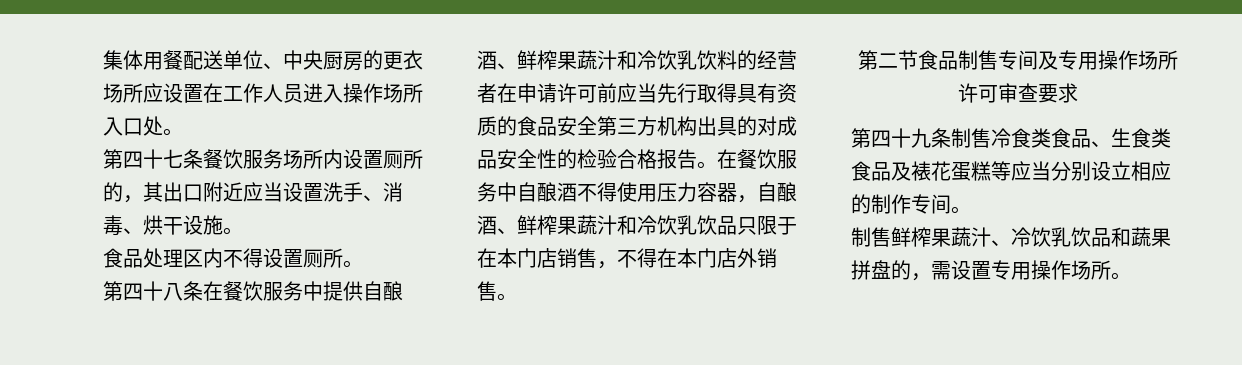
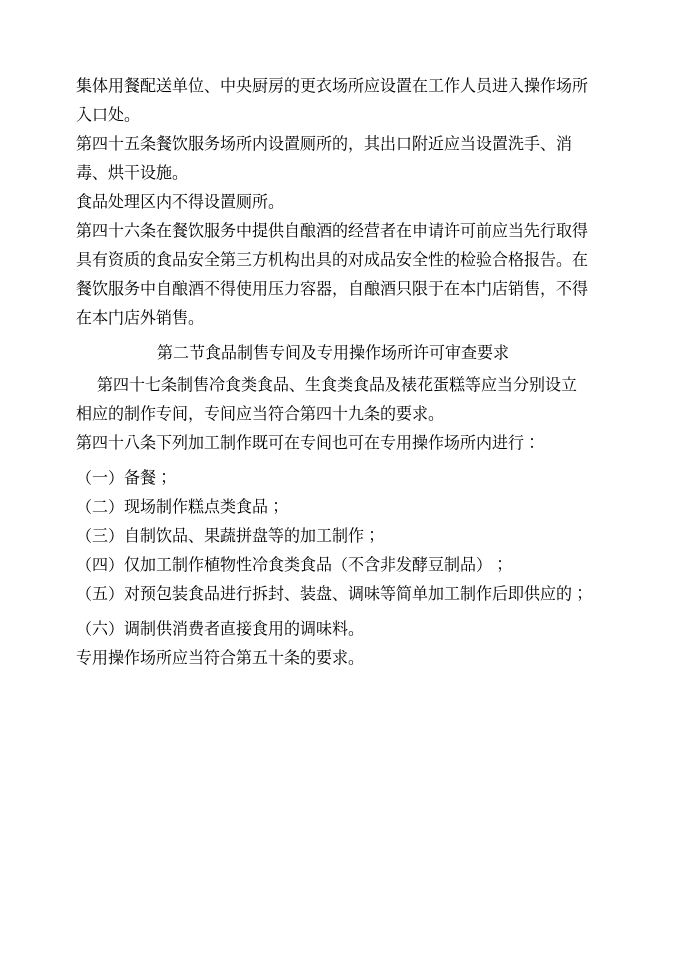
[163,149,183,168] 七 -> [124,135,140,150] 五
[163,283,183,301] 八 -> [124,222,141,238] 六
[497,50,737,70] 、鲜榨果蔬汁和冷饮乳饮料 -> (332, 230) none
[497,215,737,235] 、鲜榨果蔬汁和冷饮乳饮品 -> (396, 288) none
[911,128,931,148] 九 -> [145,376,162,391] 七
[951,206,971,214] [851,227,1171,247] [851,260,1111,281] 。 // 制售鲜榨果蔬汁、冷饮乳饮品和蔬果拼盘的，需设置专用操作场所 -> [188,405,444,423] [76,433,540,451] [76,468,172,485] [76,498,284,515] [76,527,380,543] [76,556,508,573] [76,585,588,602] [76,620,364,637] [76,649,348,666] ，专间应当符合第四十九条的要求。 // 第四十八条下列加工制作既可在专间也可在专用操作场所内进行： // （一）备餐； // （二）现场制作糕点类食品； // （三）自制饮品、果蔬拼盘等的加工制作； // （四）仅加工制作植物性冷食类食品（不含非发酵豆制品）； // （五）对预包装食品进行拆封、装盘、调味等简单加工制作后即供应的； // （六）调制供消费者直接食用的调味料。 // 专用操作场所应当符合第五十条的要求

